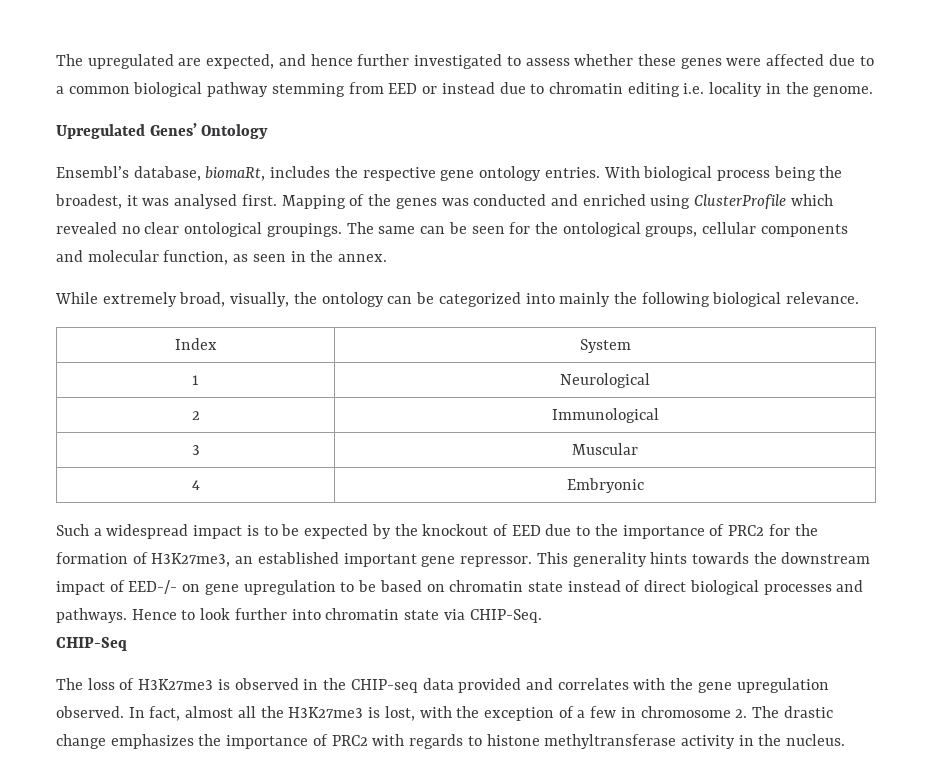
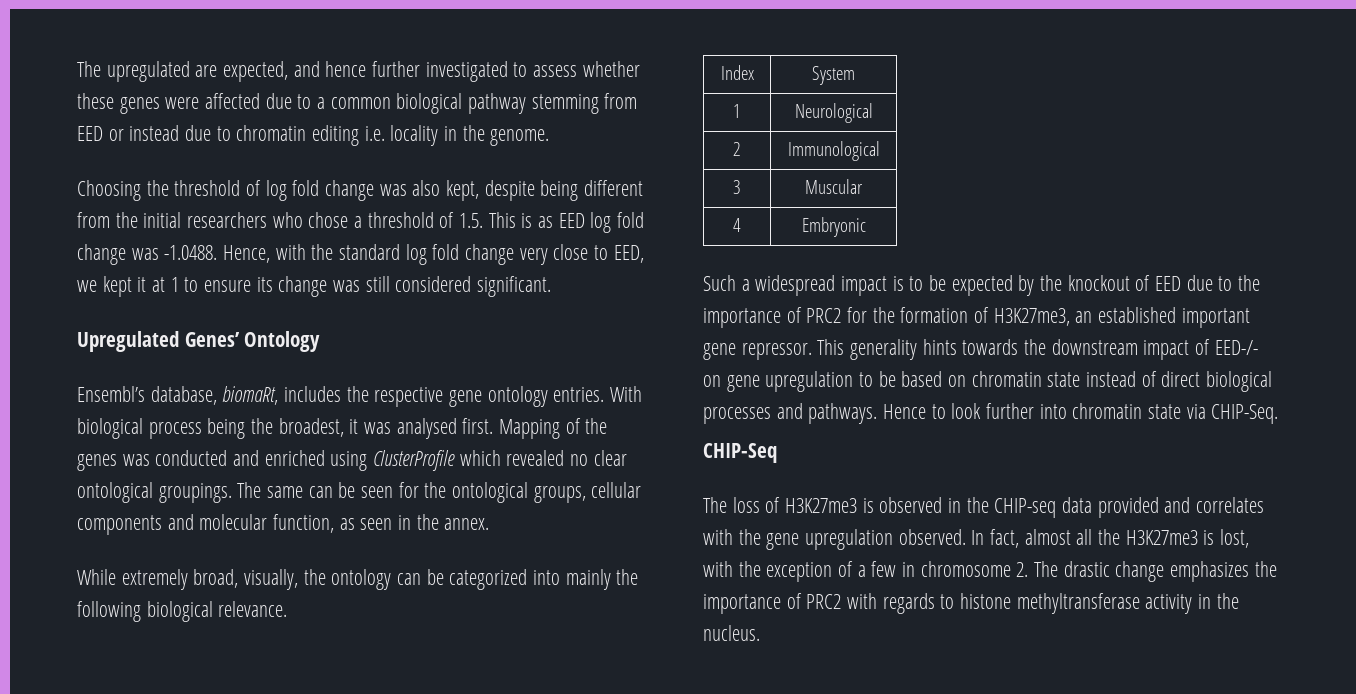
(874, 91) none -> [77,180,644,201] [77,212,645,233] [77,244,644,265] [77,276,552,297] // Choosing the threshold of log fold change was also kept, despite being different from the initial researchers who chose a threshold of 1.5. This is as EED log fold change was -1.0488. Hence, with the standard log fold change very close to EED, we kept it at 1 to ensure its change was still considered significant.

